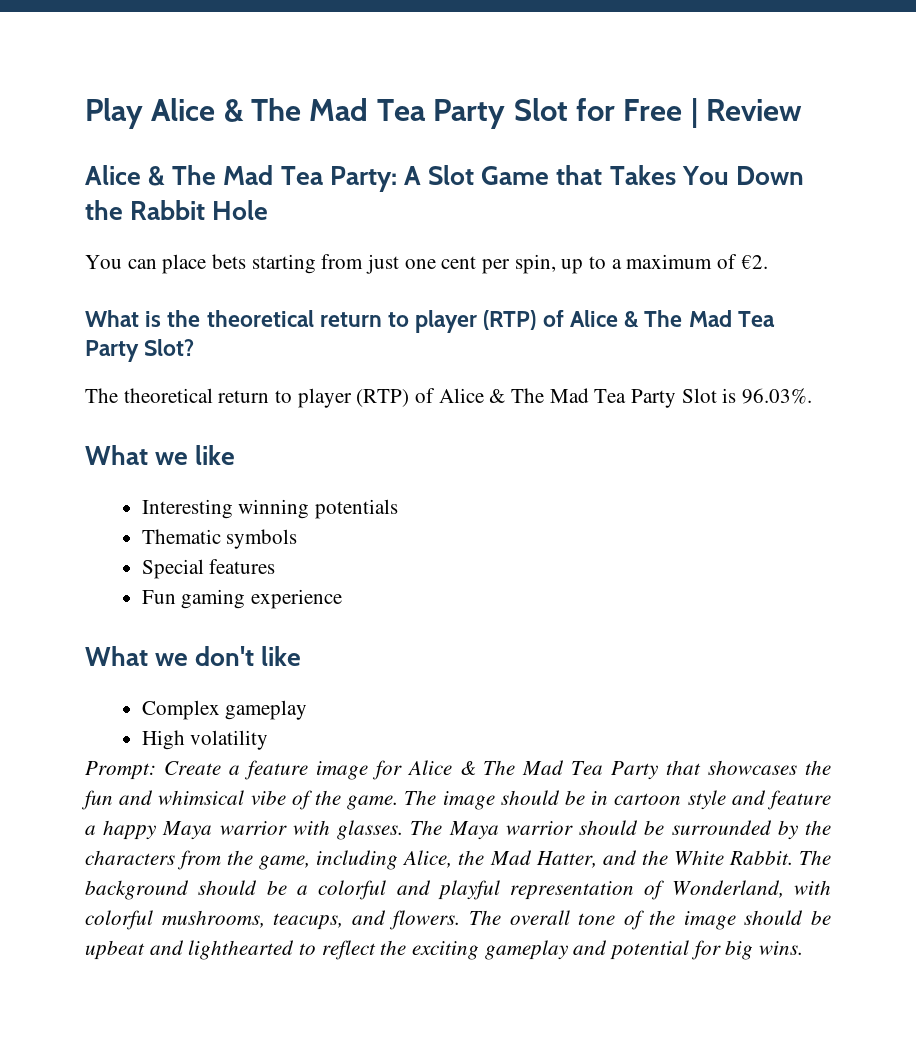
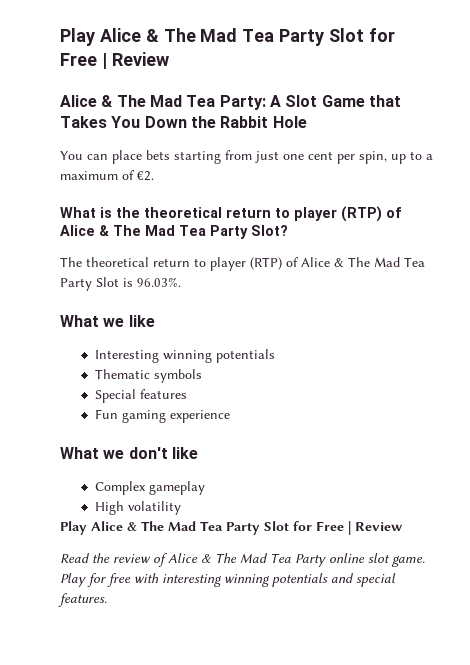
[85,760,832,780] [81,790,831,810] [85,820,832,840] [85,850,832,870] [85,880,831,900] [85,910,832,930] [85,940,804,960] Prompt: Create a feature image for Alice & The Mad Tea Party that showcases the fun and whimsical vibe of the game. The image should be in cartoon style and feature a happy Maya warrior with glasses. The Maya warrior should be surrounded by the characters from the game, including Alice, the Mad Hatter, and the White Rabbit. The background should be a colorful and playful representation of Wonderland, with colorful mushrooms, teacups, and flowers. The overall tone of the image should be upbeat and lighthearted to reflect the exciting gameplay and potential for big wins. -> [60,521,403,535] [60,553,425,567] [60,573,396,587] [58,593,107,607] Play Alice & The Mad Tea Party Slot for Free | Review // Read the review of Alice & The Mad Tea Party online slot game. Play for free with interesting winning potentials and special features.

